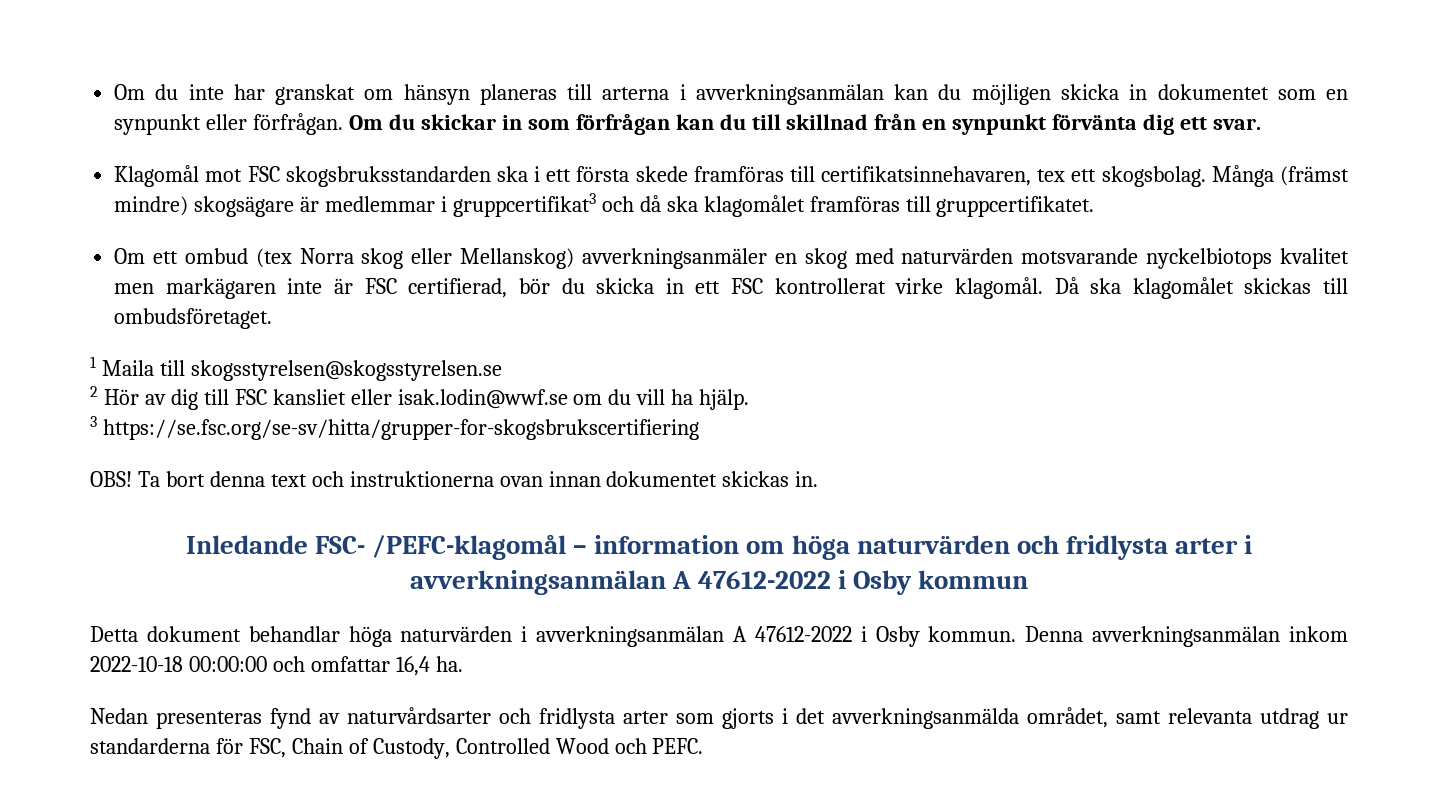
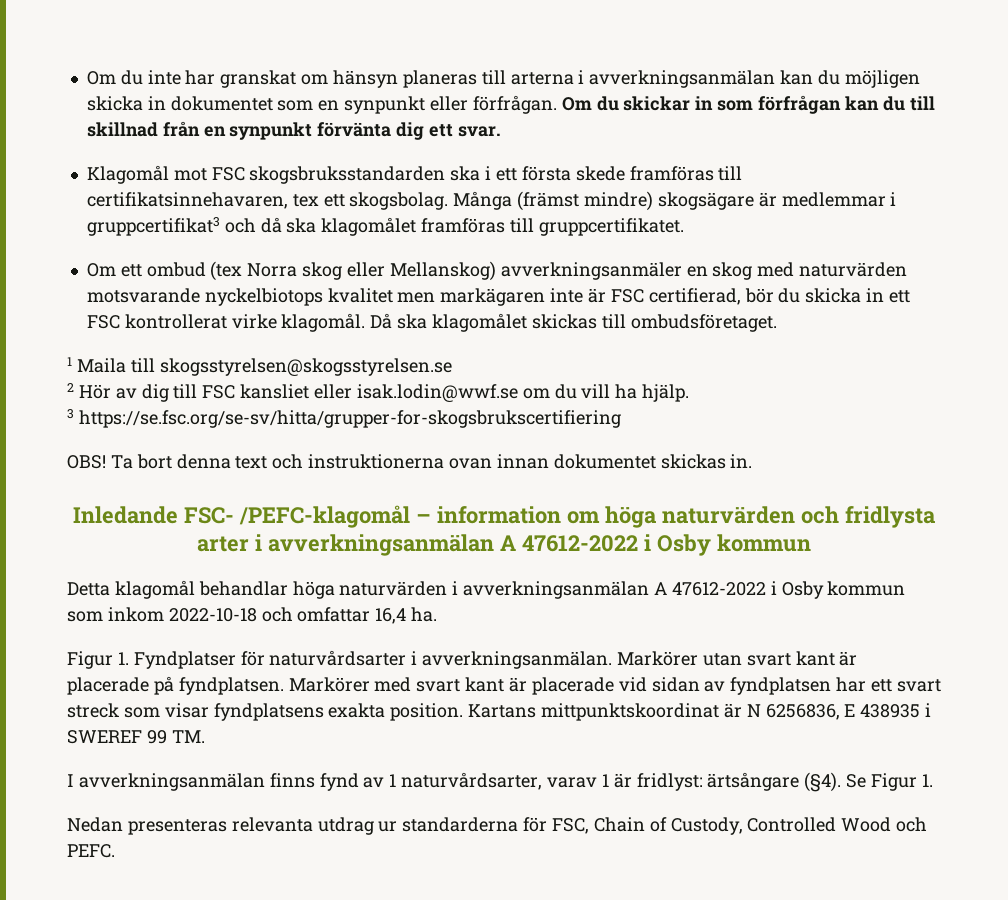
[146,626,241,642] dokument -> [114,580,195,599] klagomål
[928,626,1281,647] kommun. Denna avverkningsanmälan -> [827,581,906,596] [67,611,103,622] kommun som
[188,656,267,672] 00:00:00 -> (257, 615) none
[90,707,1161,729] Nedan presenteras fynd av naturvårdsarter och fridlysta arter som gjorts i det avverkningsanmälda området, samt -> [67,650,858,669] [67,676,941,695] [67,703,932,721] [67,730,205,744] [67,772,933,792] [67,817,227,835] Figur 1. Fyndplatser för naturvårdsarter i avverkningsanmälan. Markörer utan svart kant är placerade på fyndplatsen. Markörer med svart kant är placerade vid sidan av fyndplatsen har ett svart streck som visar fyndplatsens exakta position. Kartans mittpunktskoordinat är N 6256836, E 438935 i SWEREF 99 TM. // I avverkningsanmälan finns fynd av 1 naturvårdsarter, varav 1 är fridlyst: ärtsångare (§4). Se Figur 1. // Nedan presenteras

